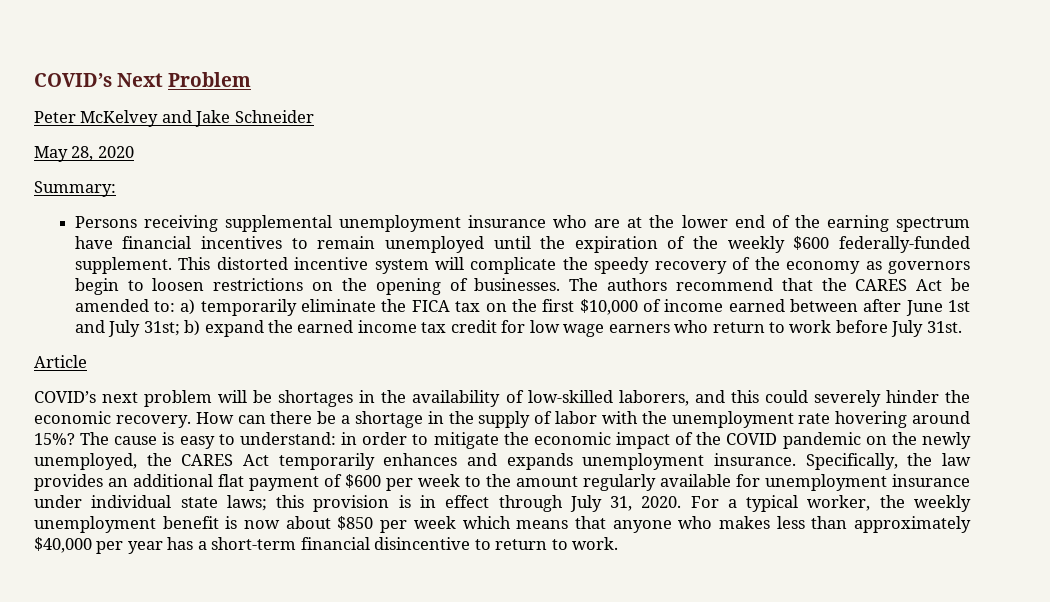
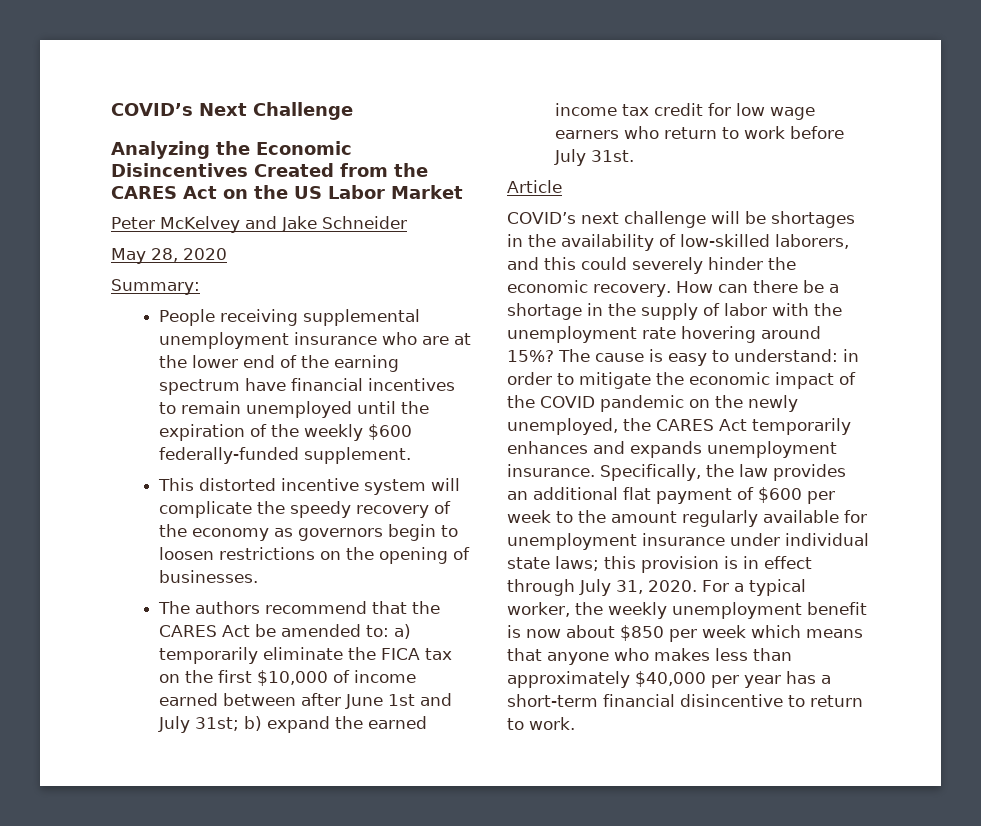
[168,72,252,87] Problem -> [253,102,353,120] [111,141,352,159] [111,163,428,177] [111,185,463,199] Challenge // Analyzing the Economic Disincentives Created from the CARES Act on the US Labor Market
[74,216,137,228] Persons -> [158,309,215,326] People
(172, 265) none -> (411, 455) //
(561, 284) none -> (258, 576) //
[144,390,213,407] problem -> [624,211,706,228] challenge

